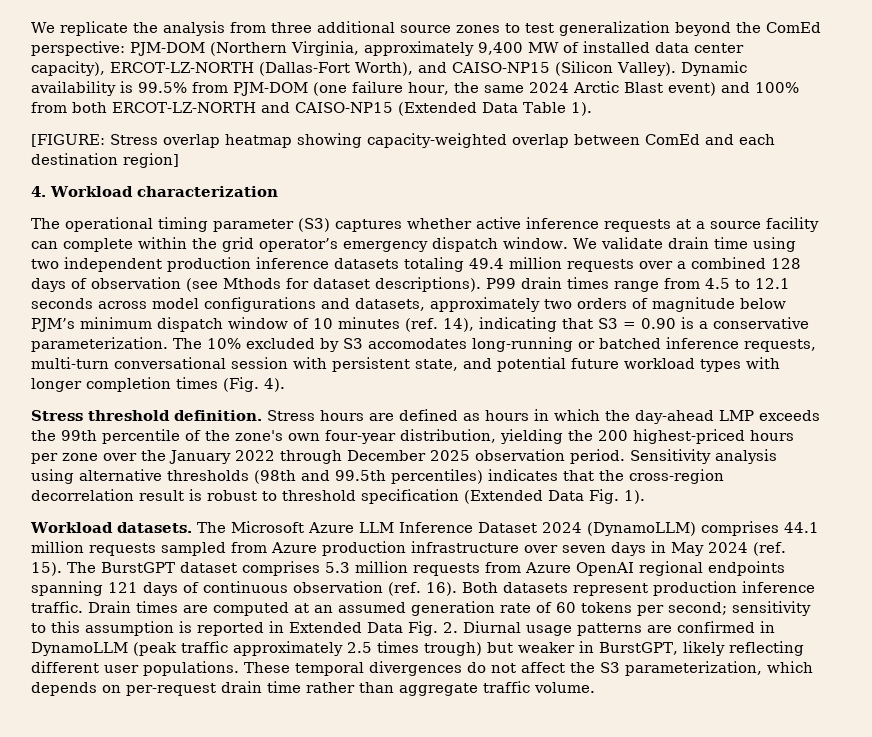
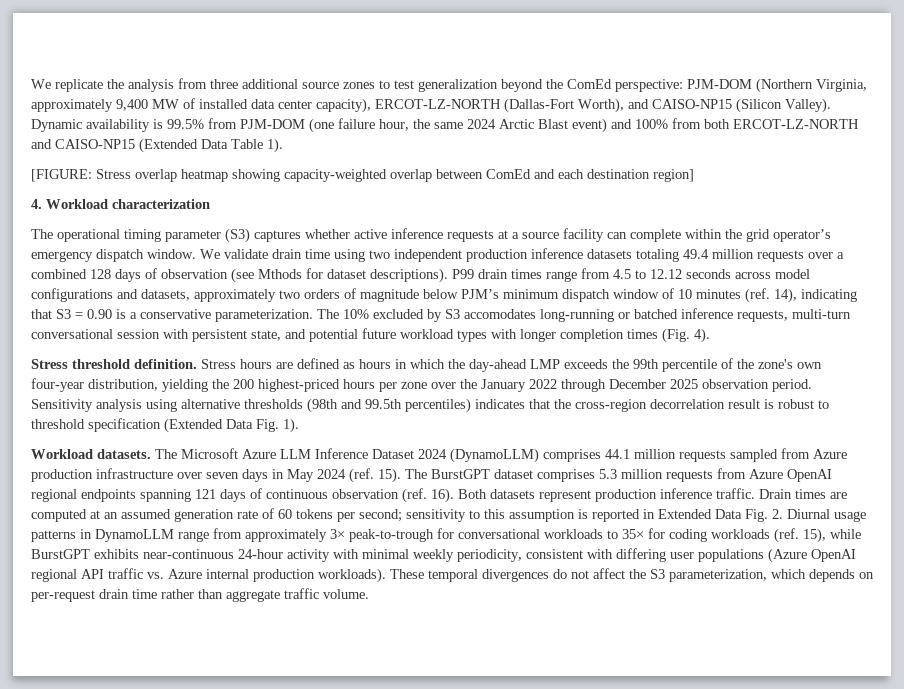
[755,278,790,289] 12.1 -> [650,269,682,279] 12.12
[647,621,775,633] [31,641,804,656] [31,661,239,676] are confirmed in DynamoLLM (peak traffic approximately 2.5 times trough) but weaker in BurstGPT, likely reflecting different user populations. -> [80,528,861,543] [31,548,856,563] [31,568,386,583] in DynamoLLM range from approximately 3× peak-to-trough for conversational workloads to 35× for coding workloads (ref. 15), while BurstGPT exhibits near-continuous 24-hour activity with minimal weekly periodicity, consistent with differing user populations (Azure OpenAI regional API traffic vs. Azure internal production workloads).

